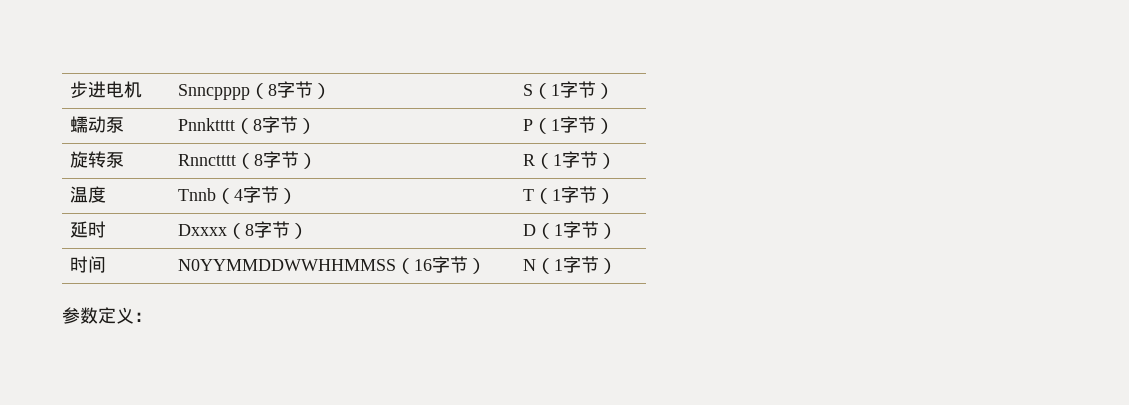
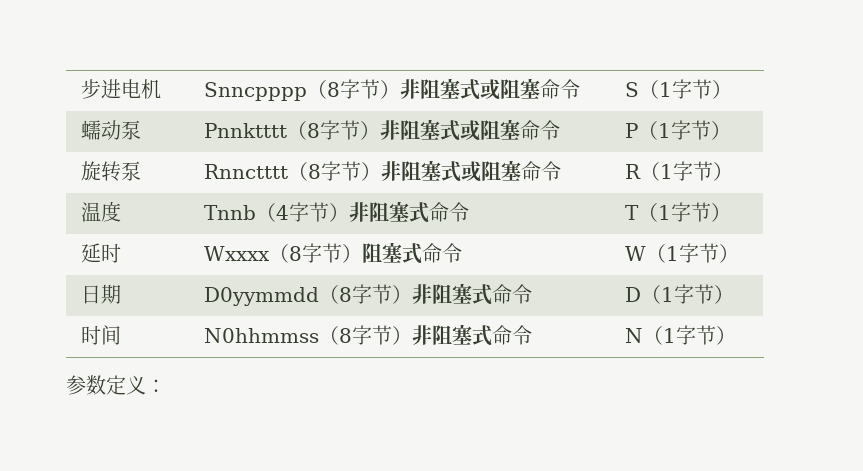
(332, 91) none -> [400,78,581,100] 非阻塞式或阻塞命令
(317, 126) none -> [380,119,561,141] 非阻塞式或阻塞命令
(318, 161) none -> [381,160,562,182] 非阻塞式或阻塞命令
(298, 196) none -> [349,201,470,223] 非阻塞式命令
[178,221,309,239] Dxxxx（8字节） -> [204,242,463,264] [625,243,740,263] [81,284,122,304] [204,283,533,306] Wxxxx（8字节）阻塞式命令 | W（1字节） // 日期 | D0yymmdd（8字节）非阻塞式命令
[178,256,487,274] N0YYMMDDWWHHMMSS（16字节） -> [204,324,533,346] N0hhmmss（8字节）非阻塞式命令

